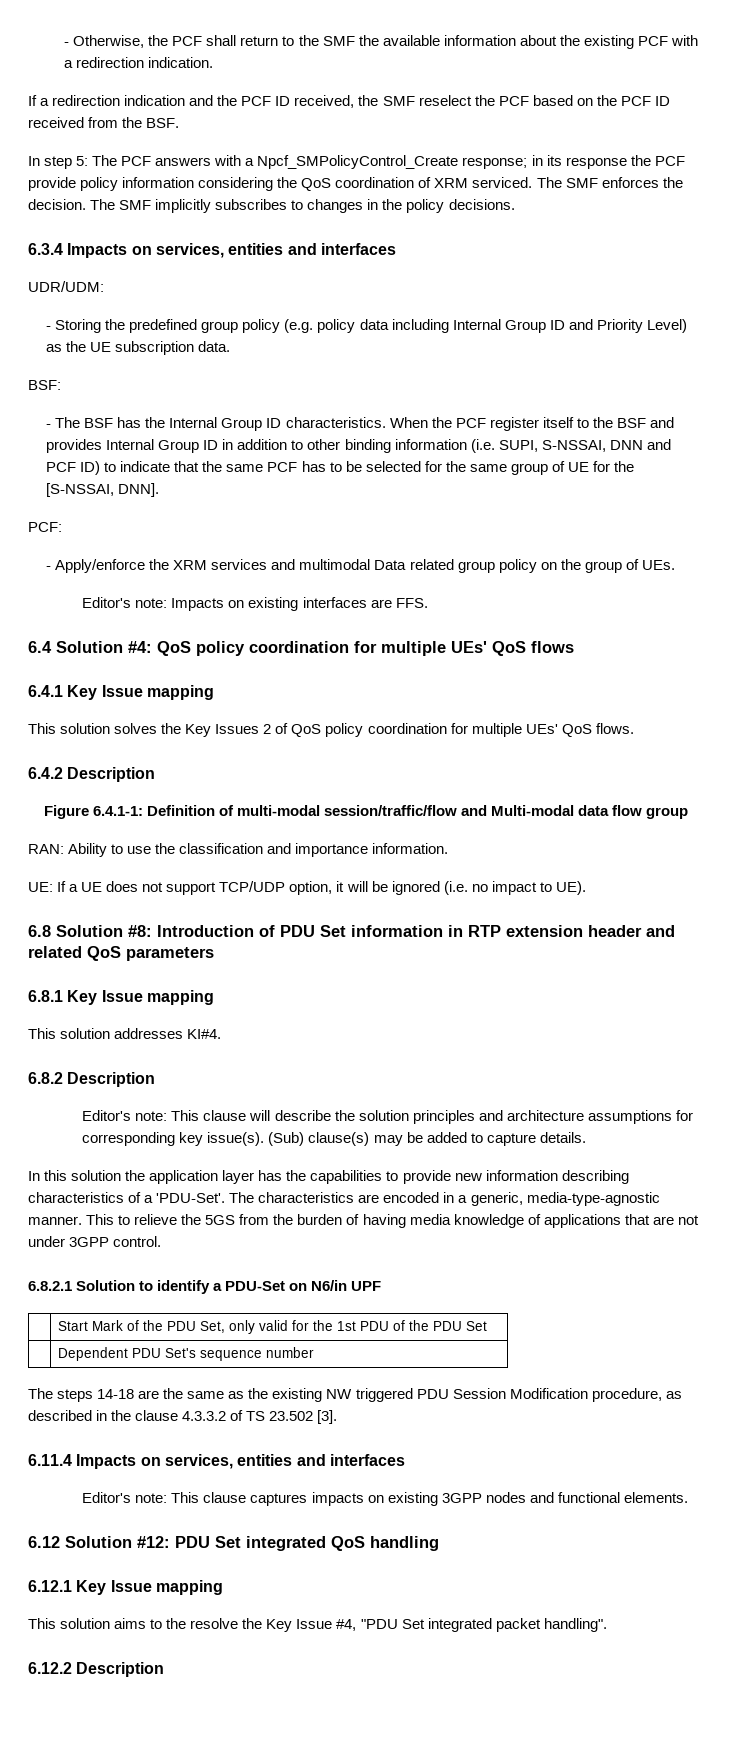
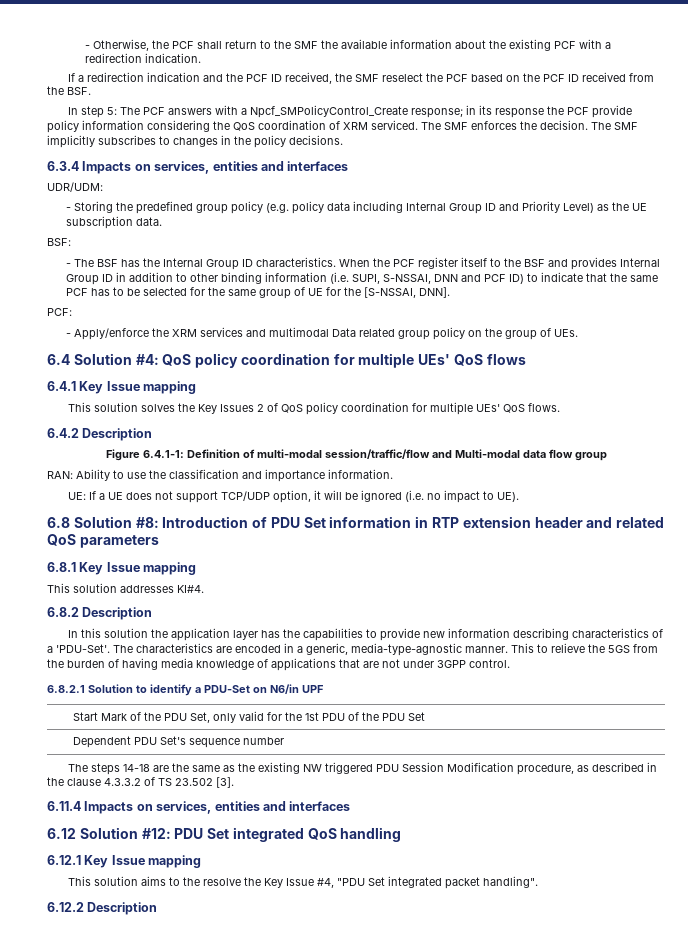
[82,597,428,611] // Editor's note: Impacts on existing interfaces are FFS. -> (579, 333) none
[82,1110,693,1124] [82,1132,586,1146] // Editor's note: This clause will describe the solution principles and architecture assumptions for corresponding key issue(s). (Sub) clause(s) may be added to capture details. -> (153, 613) none
[82,1492,688,1506] // Editor's note: This clause captures impacts on existing 3GPP nodes and functional elements. -> (351, 806) none

